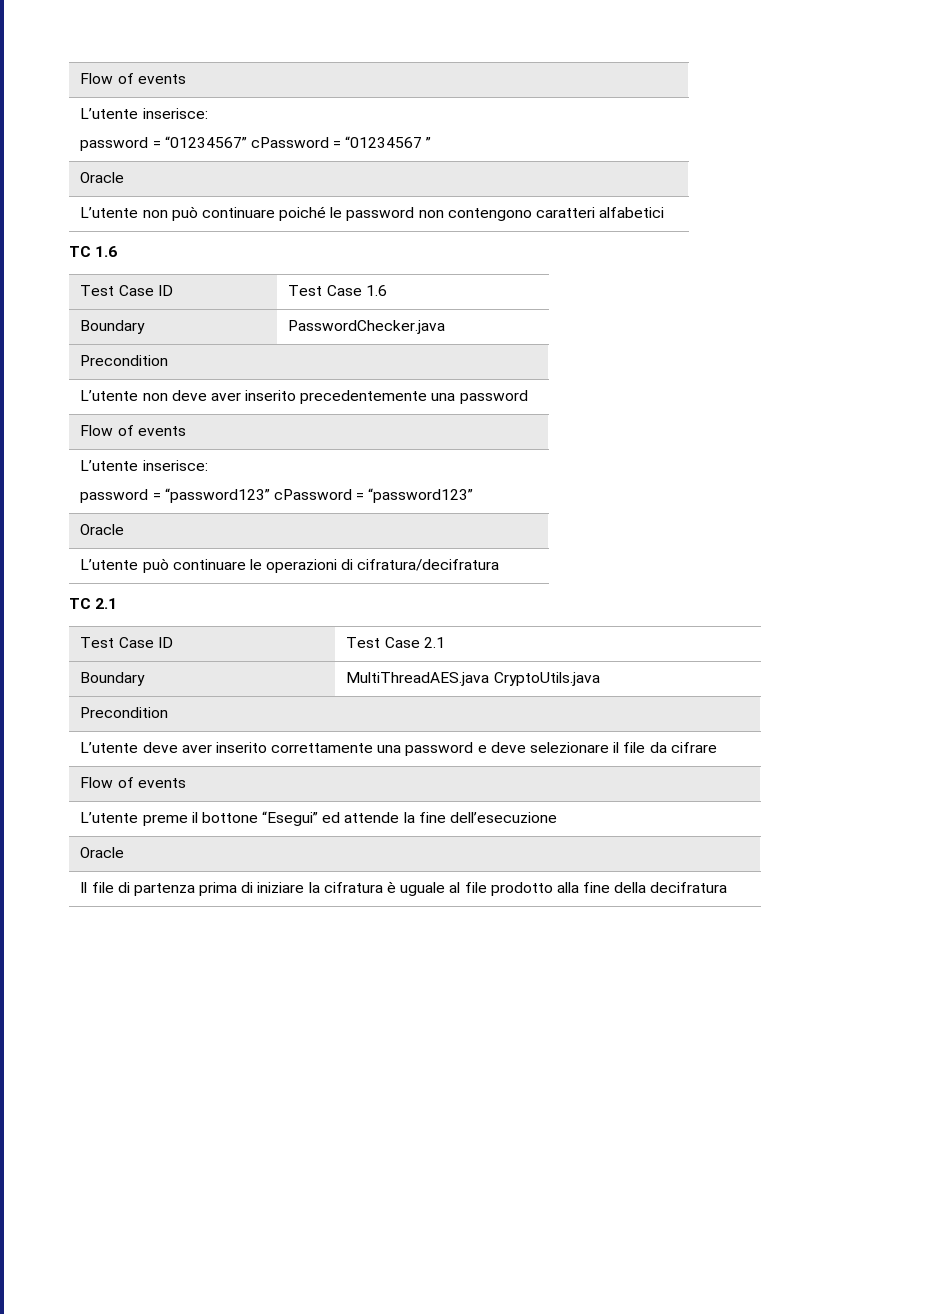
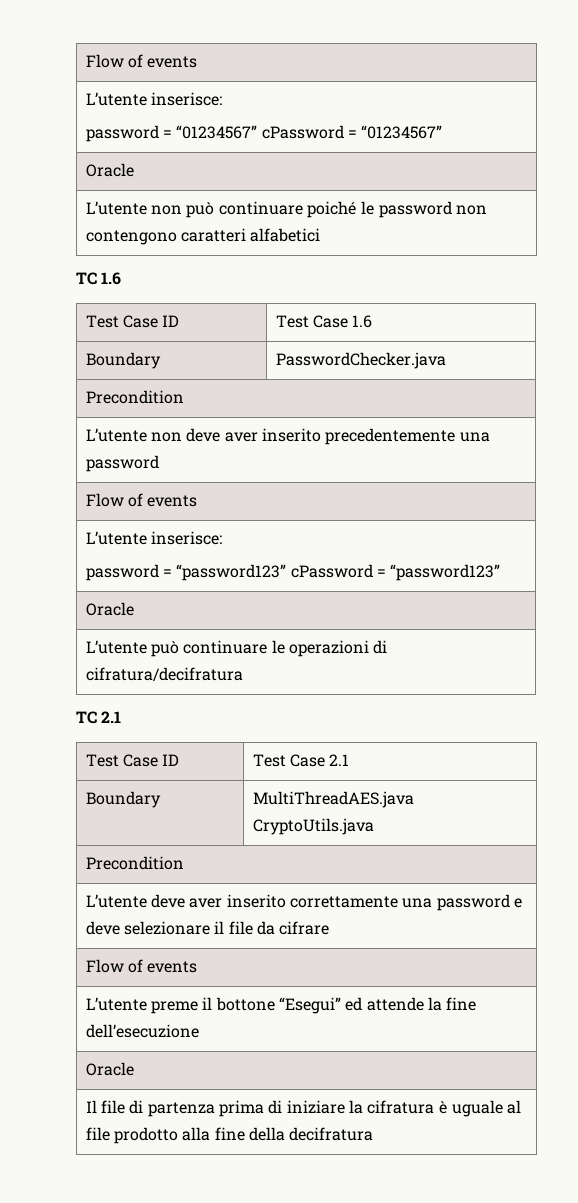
[345,136,432,148] “01234567 ” -> [361,125,443,139] “01234567”

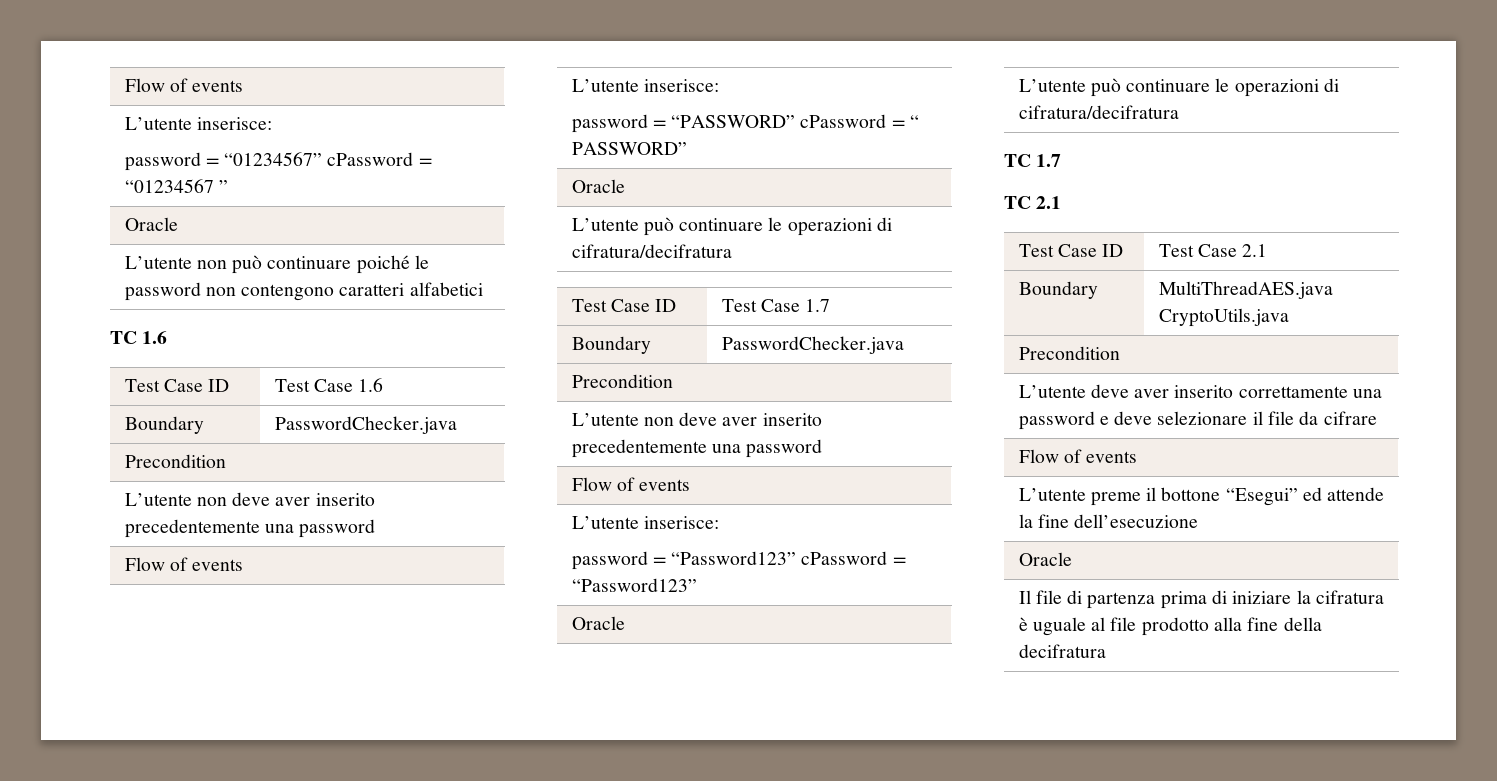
[361,125,443,139] “01234567” -> [124,179,228,193] “01234567 ”
[176,564,501,581] [85,602,134,616] [85,640,388,657] [85,667,243,681] “password123” cPassword = “password123” // Oracle // L’utente può continuare le operazioni di cifratura/decifratura -> [671,114,920,128] [571,142,687,155] [571,179,625,193] [571,217,893,236] [571,244,732,258] [571,299,677,312] [721,299,831,312] [571,336,651,354] [721,336,904,354] [571,374,673,388] [571,412,822,426] [571,439,823,458] [571,477,691,491] [571,516,719,529] [571,551,906,570] [571,578,697,592] [571,616,625,630] [1018,78,1340,97] [1018,105,1179,119] [1004,154,1062,167] “PASSWORD” cPassword = “ PASSWORD” // Oracle // L’utente può continuare le operazioni di cifratura/decifratura // Test Case ID | Test Case 1.7 // Boundary | PasswordChecker.java // Precondition // L’utente non deve aver inserito precedentemente una password // Flow of events // L’utente inserisce: // password = “Password123” cPassword = “Password123” // Oracle // L’utente può continuare le operazioni di cifratura/decifratura // TC 1.7

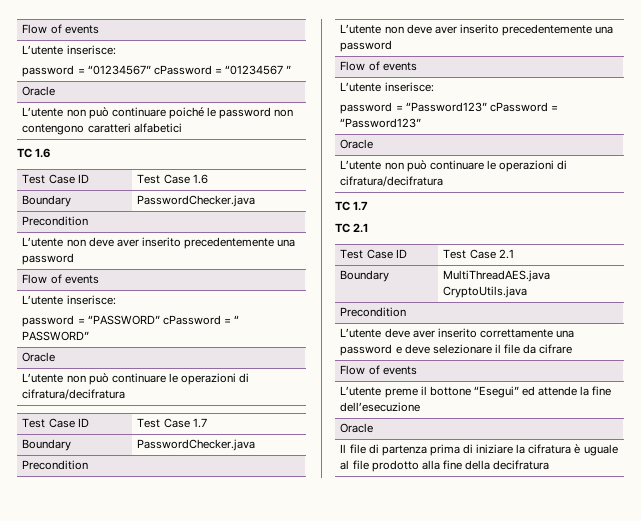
(639, 224) none -> [66,375,86,383] non
(1086, 85) none -> [384,162,404,170] non

